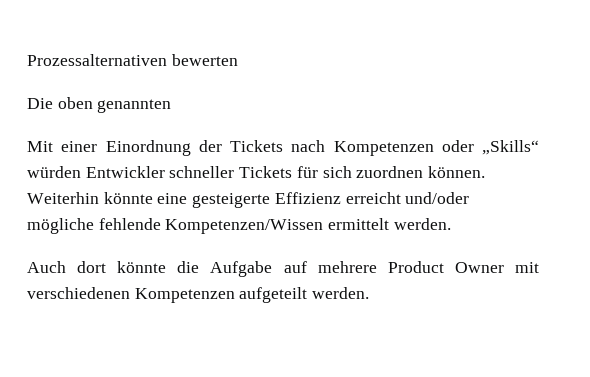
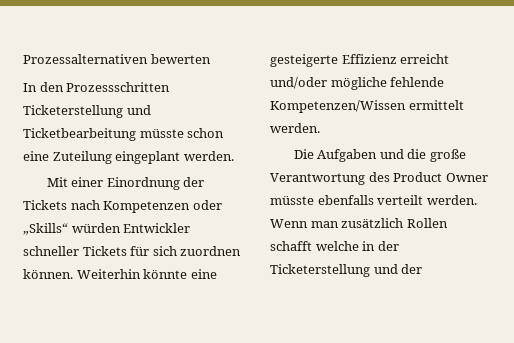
[27,97,172,113] Die oben genannten -> [23,82,171,92] [23,105,151,118] [23,128,225,141] [23,151,234,164] In den Prozessschritten Ticketerstellung und Ticketbearbeitung müsste schon eine Zuteilung eingeplant werden.
[27,261,539,277] [27,287,370,303] Auch dort könnte die Aufgabe auf mehrere Product Owner mit verschiedenen Kompetenzen aufgeteilt werden. -> [293,149,466,162] [270,172,488,185] [270,195,477,205] [270,218,448,228] [270,241,399,251] [270,264,423,277] Die Aufgaben und die große Verantwortung des Product Owner müsste ebenfalls verteilt werden. Wenn man zusätzlich Rollen schafft welche in der Ticketerstellung und der

